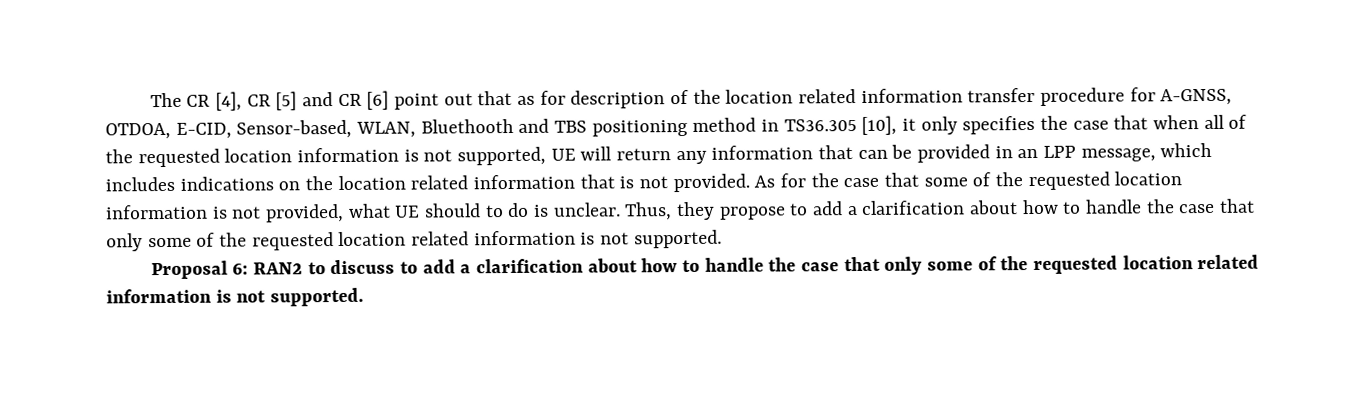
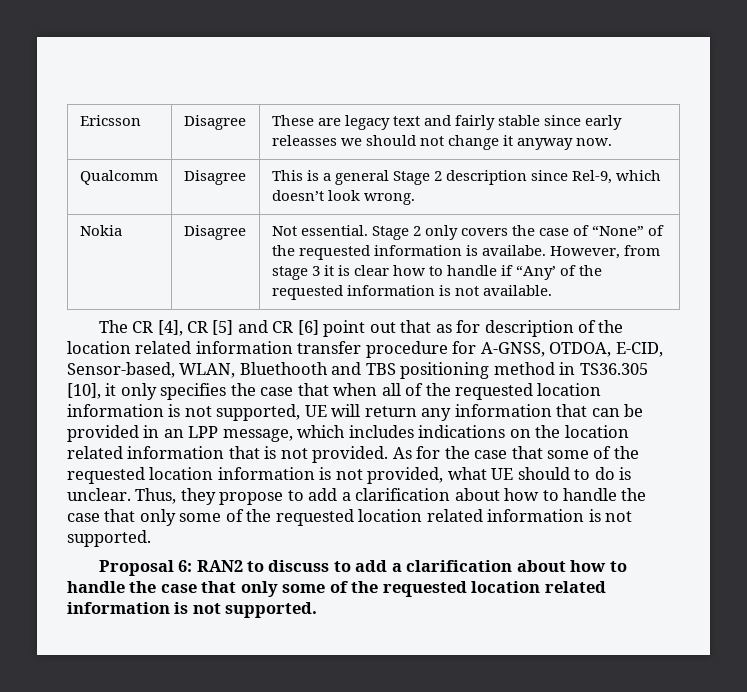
(149, 100) none -> [79,115,141,126] [183,115,246,130] [271,115,622,130] [271,135,612,150] [79,170,158,185] [183,170,246,185] [271,170,661,185] [271,190,415,205] [79,225,122,236] [183,225,246,240] [271,225,665,240] [271,245,660,260] [271,265,603,280] [271,285,552,300] Ericsson | Disagree | These are legacy text and fairly stable since early releasses we should not change it anyway now. // Qualcomm | Disagree | This is a general Stage 2 description since Rel-9, which doesn’t look wrong. // Nokia | Disagree | Not essential. Stage 2 only covers the case of “None” of the requested information is availabe. However, from stage 3 it is clear how to handle if “Any’ of the requested information is not available. //

